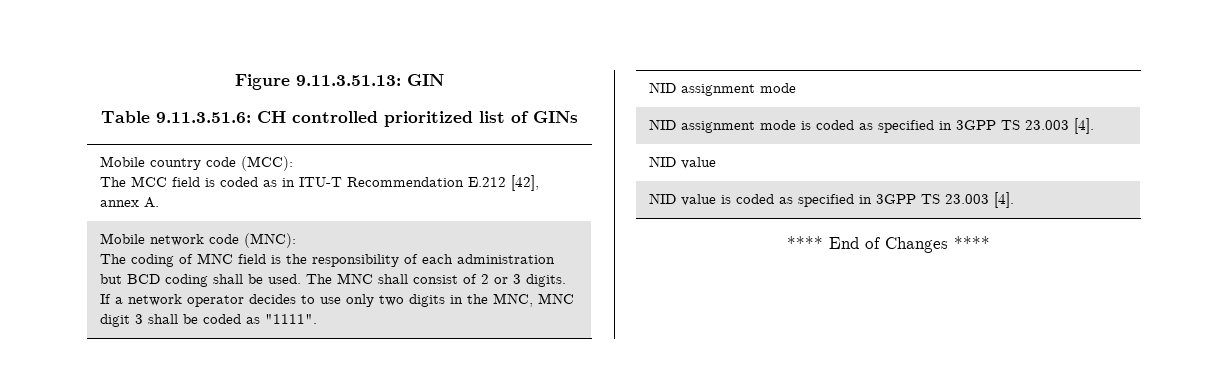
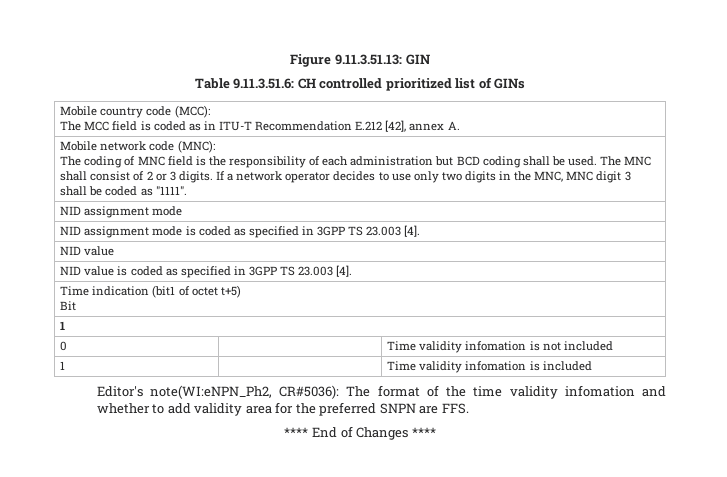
(1014, 200) none -> [60,285,241,298] [60,301,77,311] [60,321,66,330] [60,341,68,351] [387,341,613,353] [60,361,66,370] [387,361,592,373] [96,385,666,399] [96,402,469,416] // Time indication (bit1 of octet t+5) // Bit // 1 // 0 | | Time validity infomation is not included // 1 | | Time validity infomation is included // Editor's note(WI:eNPN_Ph2, CR#5036): The format of the time validity infomation and whether to add validity area for the preferred SNPN are FFS.

